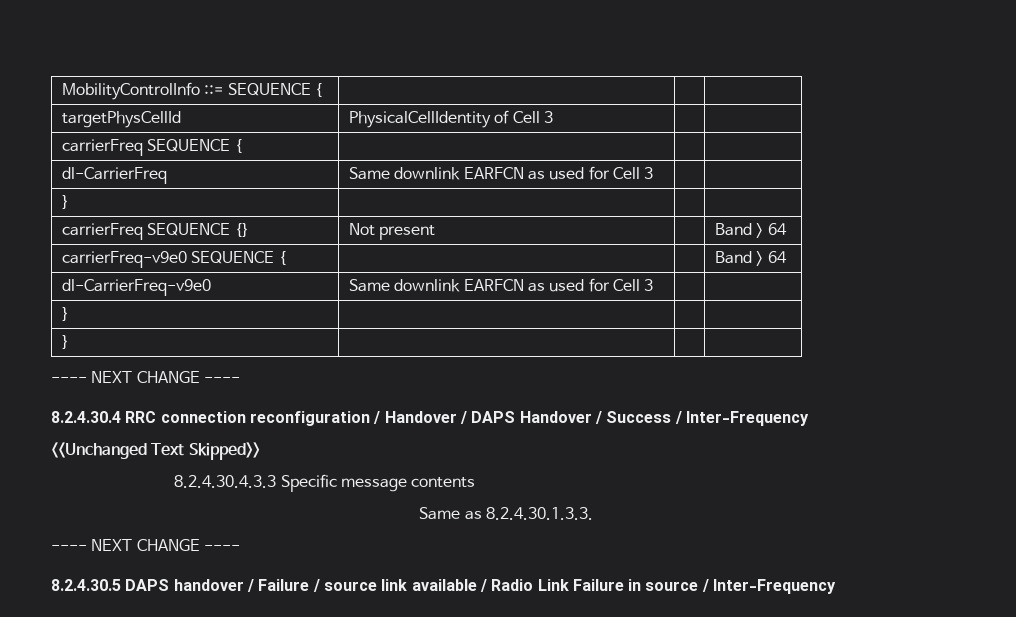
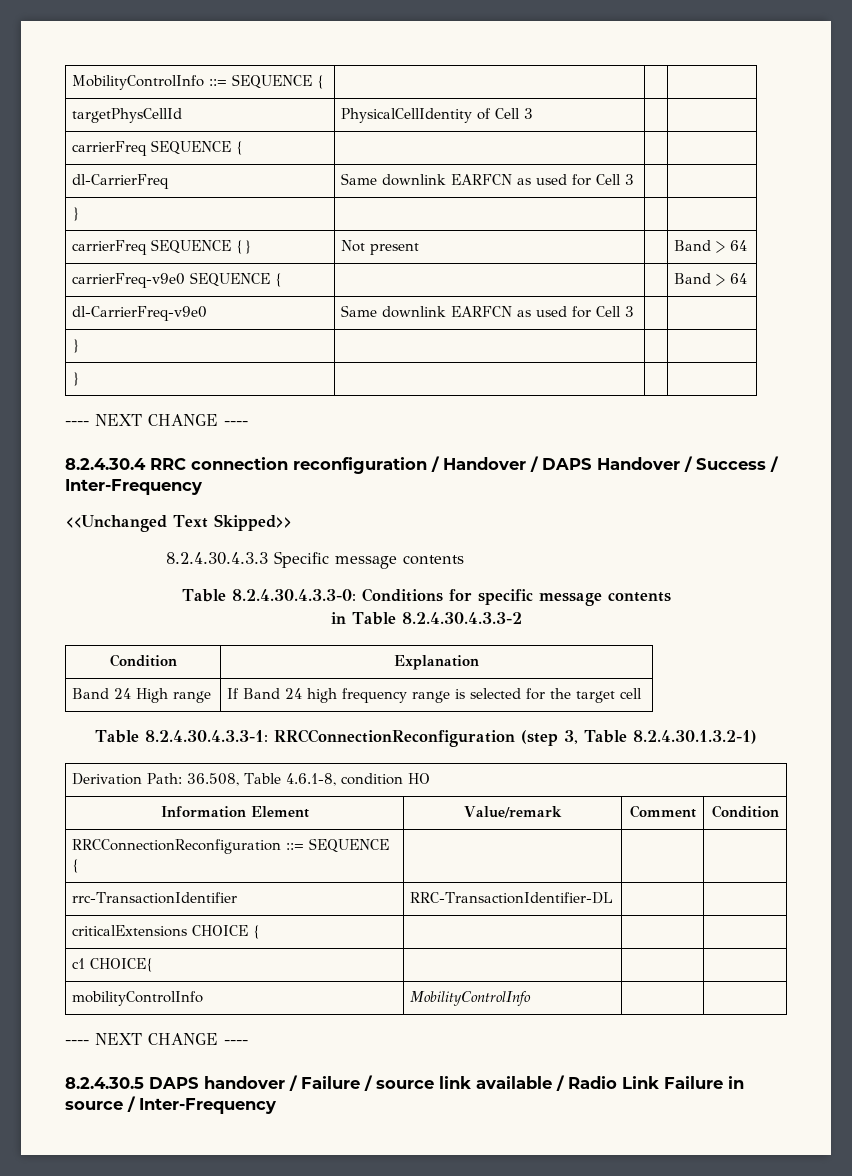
[419,507,593,520] Same as 8.2.4.30.1.3.3. -> [181,588,671,606] [330,612,522,625] [109,654,177,667] [394,655,479,670] [72,688,212,703] [227,688,643,703] [94,729,758,747] [72,773,431,786] [160,806,309,818] [464,806,563,818] [629,805,696,818] [711,805,779,818] [72,838,390,854] [72,859,81,873] [72,892,238,904] [410,892,614,904] [72,925,262,939] [72,958,155,972] [72,991,204,1006] [410,991,532,1006] Table 8.2.4.30.4.3.3-0: Conditions for specific message contents // in Table 8.2.4.30.4.3.3-2 // Condition | Explanation // Band 24 High range | If Band 24 high frequency range is selected for the target cell // Table 8.2.4.30.4.3.3-1: RRCConnectionReconfiguration (step 3, Table 8.2.4.30.1.3.2-1) // Derivation Path: 36.508, Table 4.6.1-8, condition HO // Information Element | Value/remark | Comment | Condition // RRCConnectionReconfiguration ::= SEQUENCE { | | | // rrc-TransactionIdentifier | RRC-TransactionIdentifier-DL | | // criticalExtensions CHOICE { | | | // c1 CHOICE{ | | | // mobilityControlInfo | MobilityControlInfo | |

